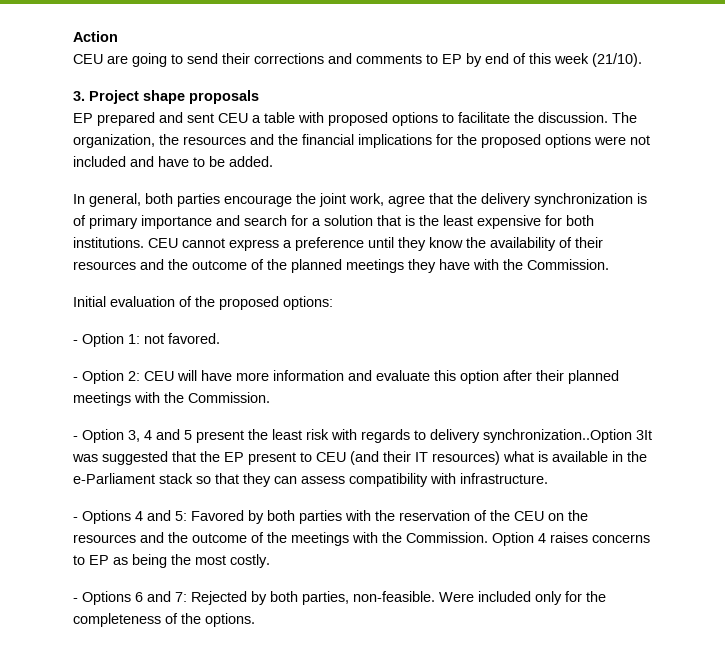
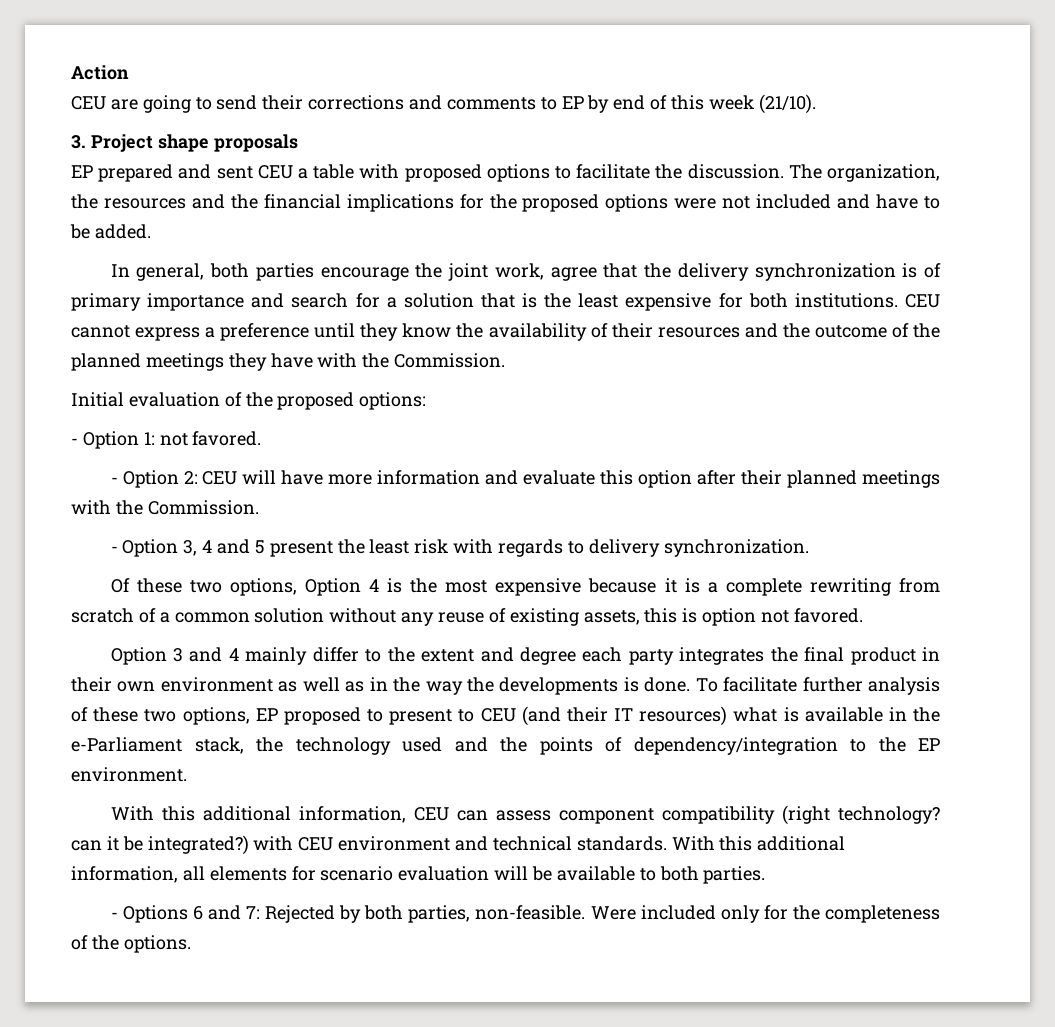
[483,429,652,443] [72,451,244,465] synchronization..Option 3It was suggested that the EP -> [663,539,809,557] [110,578,941,596] [71,608,863,626] [110,647,940,665] [71,677,940,695] [71,707,383,725] synchronization. // Of these two options, Option 4 is the most expensive because it is a complete rewriting from scratch of a common solution without any reuse of existing assets, this is option not favored. // Option 3 and 4 mainly differ to the extent and degree each party integrates the final product in their own environment as well as in the way the developments is done. To facilitate further analysis of these two options, EP proposed to
[159,473,548,487] [73,510,588,524] [73,532,650,546] [73,554,270,568] stack so that they can assess compatibility with infrastructure. // - Options 4 and 5: Favored by both parties with the reservation of the CEU on the resources and the outcome of the meetings with the Commission. Option 4 raises concerns to EP as being the most costly. -> [194,737,940,755] [71,767,187,782] [110,805,940,825] [71,835,846,855] [71,866,766,884] stack, the technology used and the points of dependency/integration to the EP environment. // With this additional information, CEU can assess component compatibility (right technology? can it be integrated?) with CEU environment and technical standards. With this additional information, all elements for scenario evaluation will be available to both parties.

